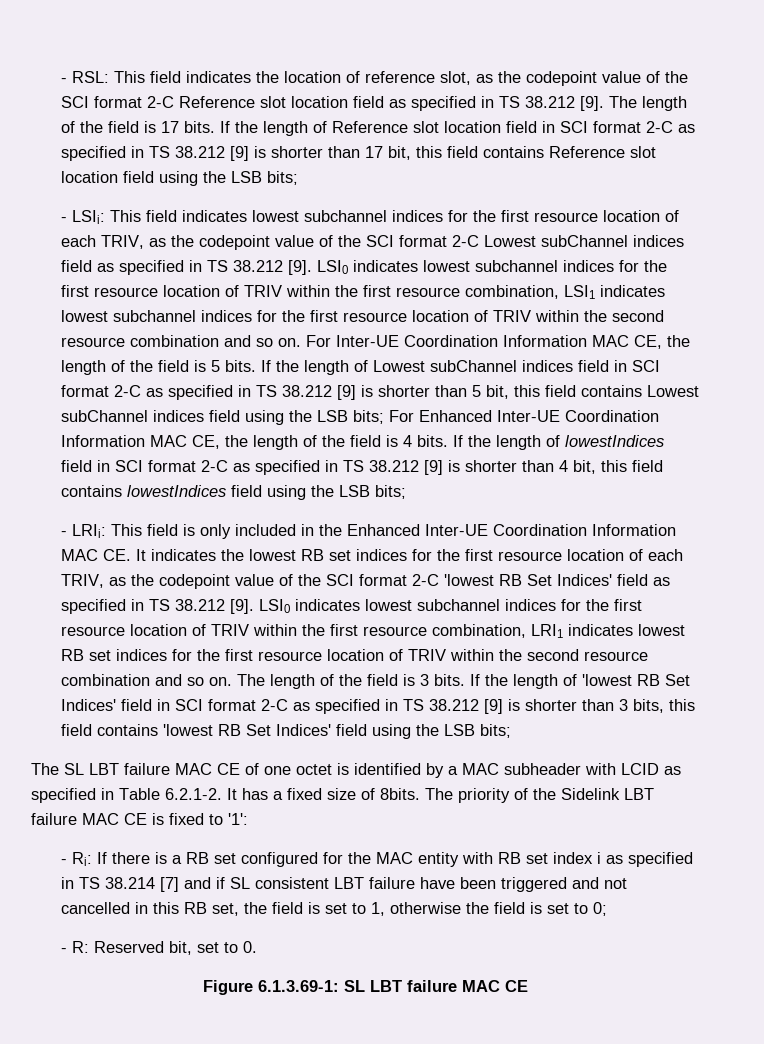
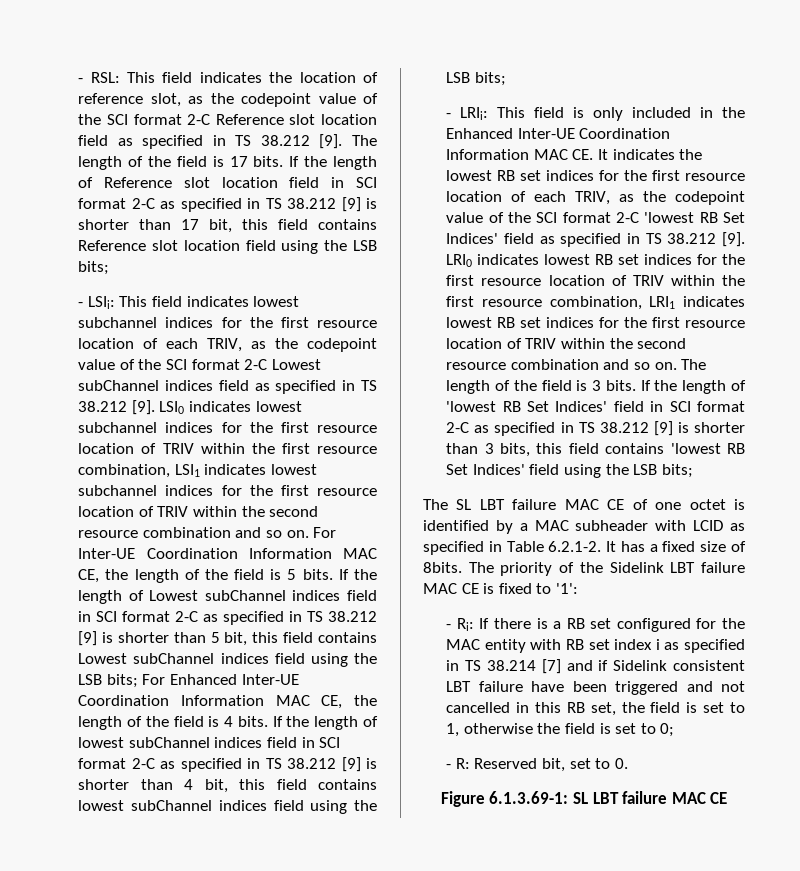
[565,435,665,447] lowestIndices -> [78,737,263,748] lowest subChannel indices
[127,485,227,497] lowestIndices -> [78,800,267,811] lowest subChannel indices
[259,599,501,613] LSI0 indicates lowest subchannel -> [446,254,640,267] LRI0 indicates lowest RB set
[230,877,251,889] SL -> [613,660,668,671] Sidelink

